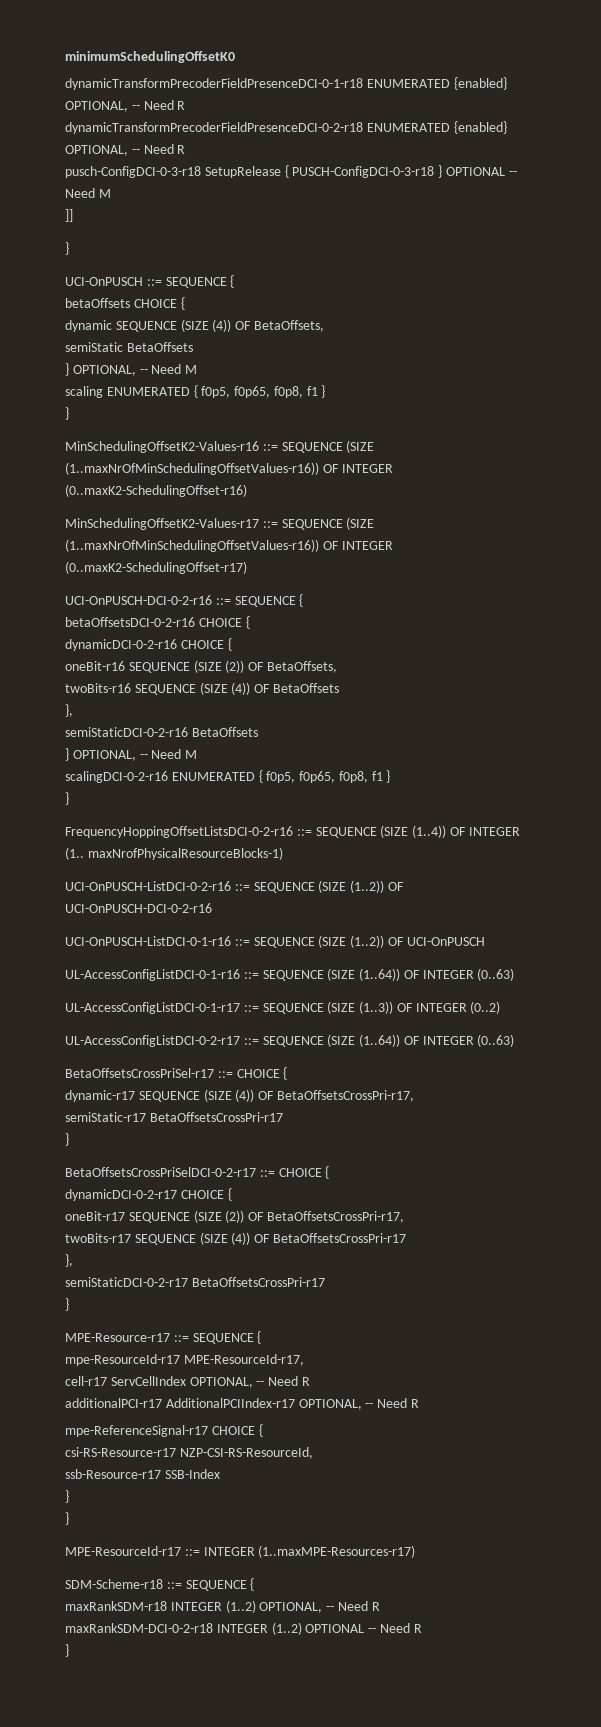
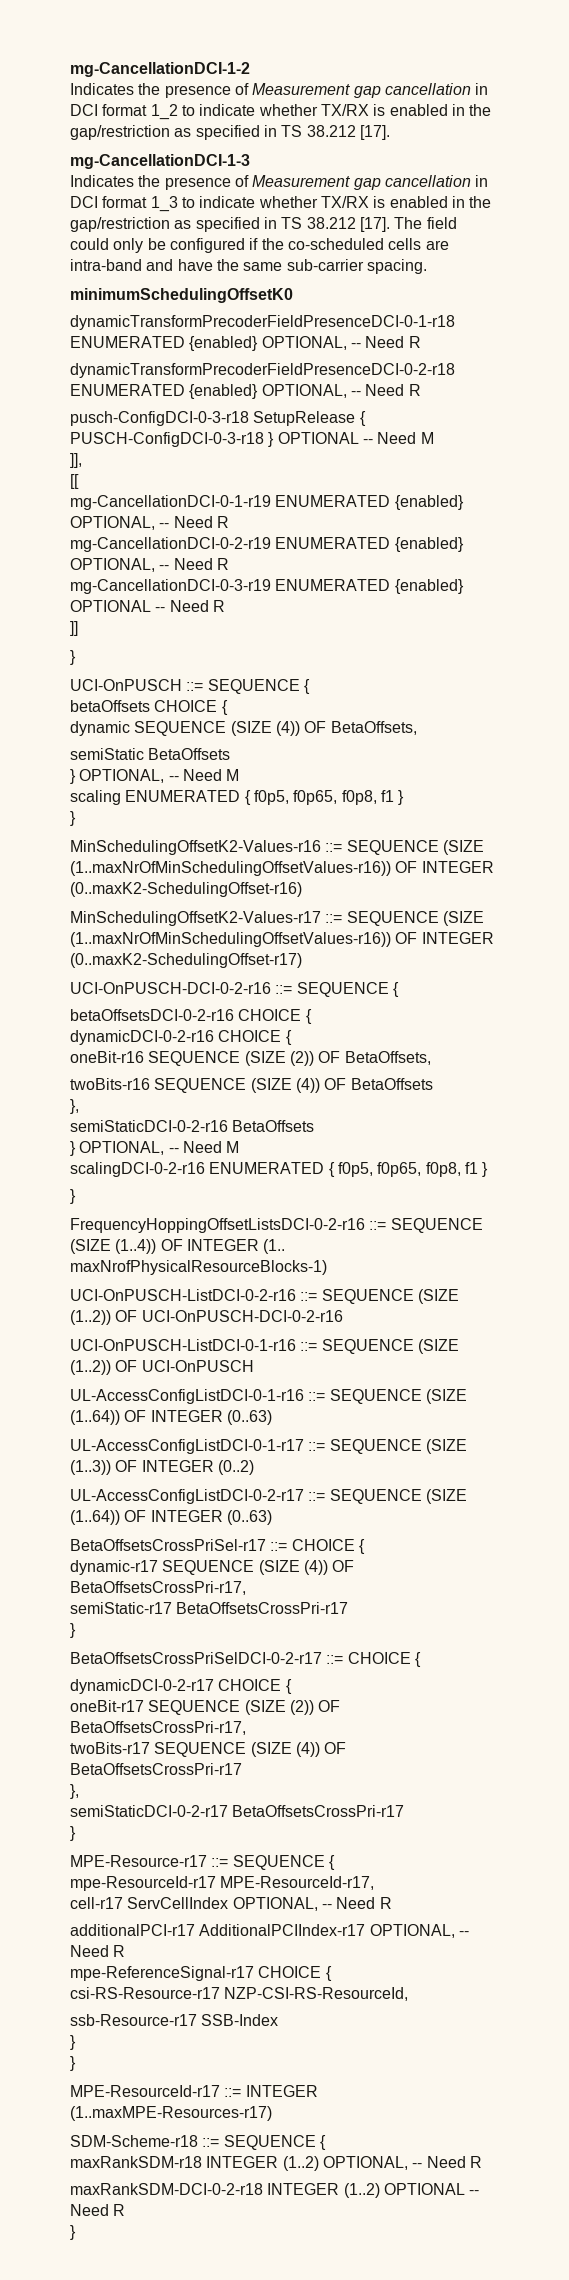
(65, 57) none -> [70,62,250,77] [70,83,489,98] [70,104,492,120] [70,125,390,140] [70,154,250,169] [70,175,489,190] [70,196,492,212] [70,217,457,232] [70,238,449,253] [70,259,427,274] mg-CancellationDCI-1-2 // Indicates the presence of Measurement gap cancellation in DCI format 1_2 to indicate whether TX/RX is enabled in the gap/restriction as specified in TS 38.212 [17]. // mg-CancellationDCI-1-3 // Indicates the presence of Measurement gap cancellation in DCI format 1_3 to indicate whether TX/RX is enabled in the gap/restriction as specified in TS 38.212 [17]. The field could only be configured if the co-scheduled cells are intra-band and have the same sub-carrier spacing. //
(111, 193) none -> [70,453,82,468] [70,474,79,489] [70,495,464,510] [70,516,229,530] [70,537,464,552] [70,558,229,572] [70,579,464,594] [70,600,225,612] // ]], // [[ // mg-CancellationDCI-0-1-r19 ENUMERATED {enabled} OPTIONAL, -- Need R // mg-CancellationDCI-0-2-r19 ENUMERATED {enabled} OPTIONAL, -- Need R // mg-CancellationDCI-0-3-r19 ENUMERATED {enabled} OPTIONAL -- Need R

